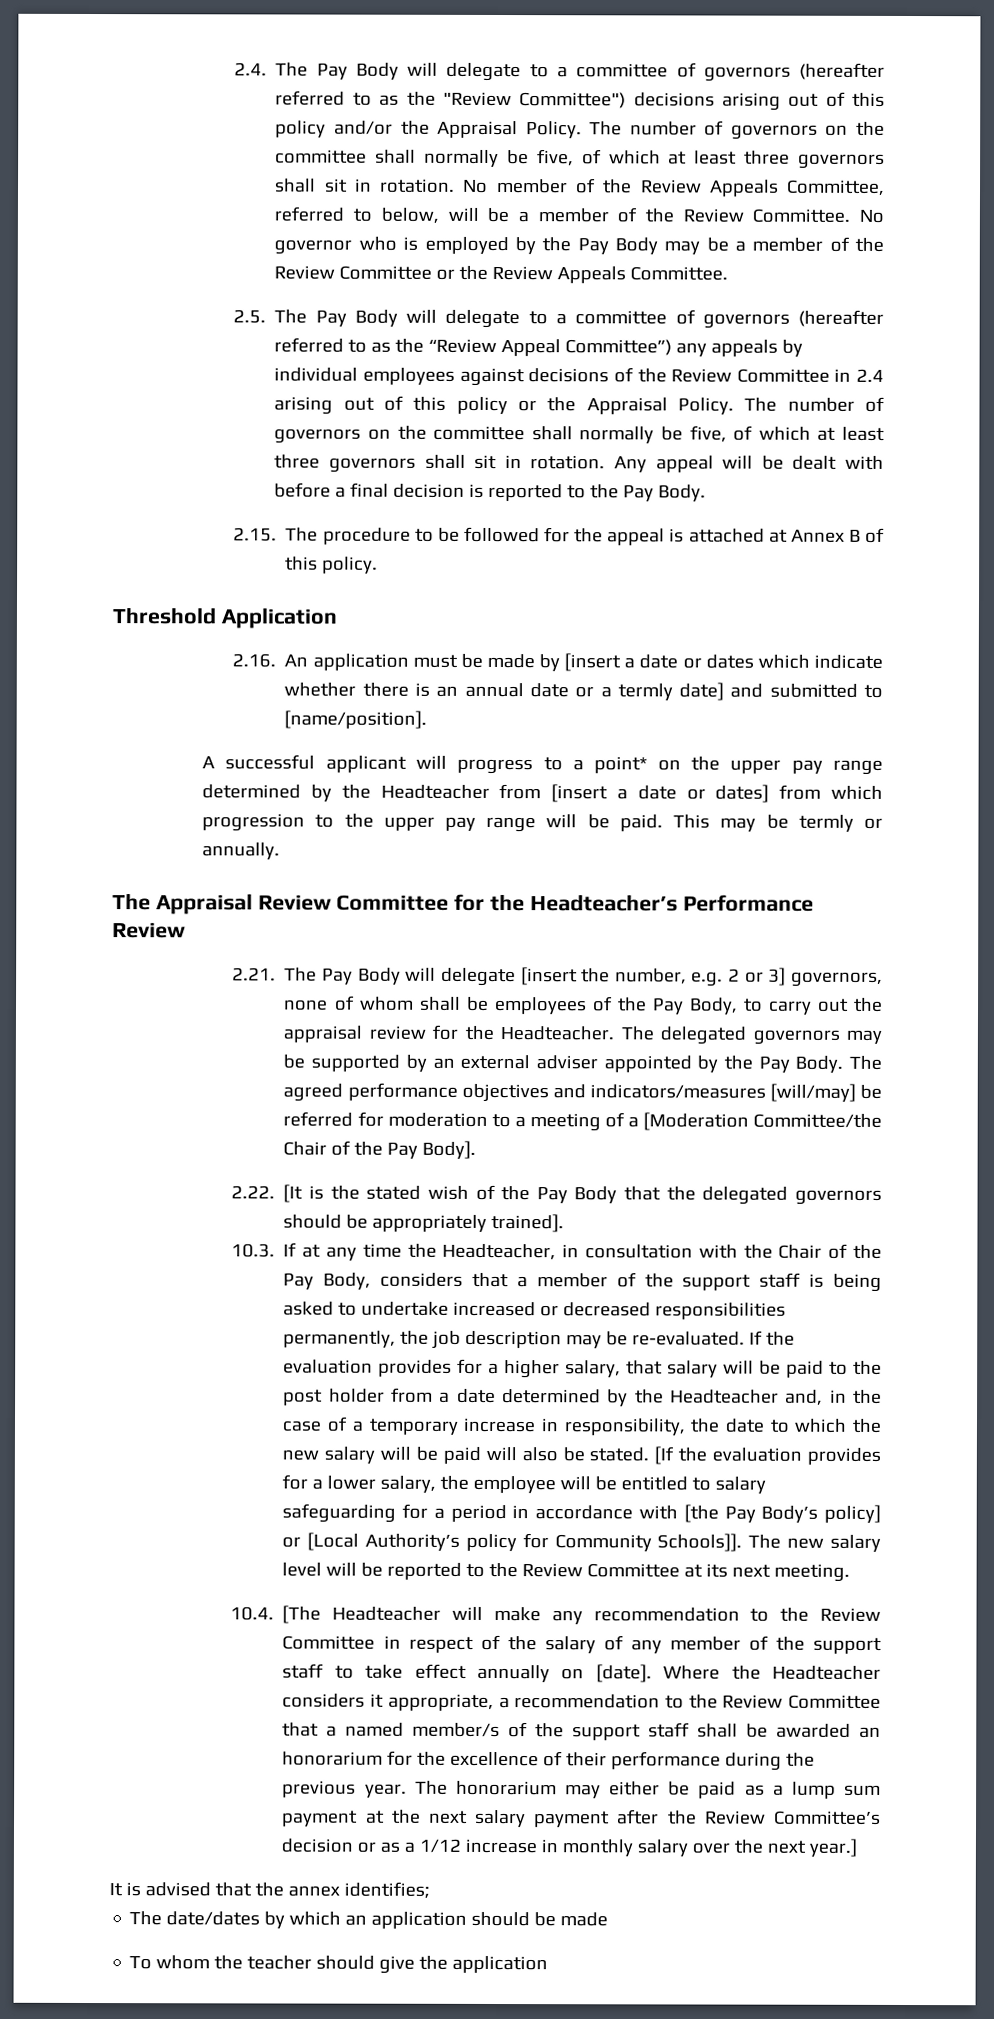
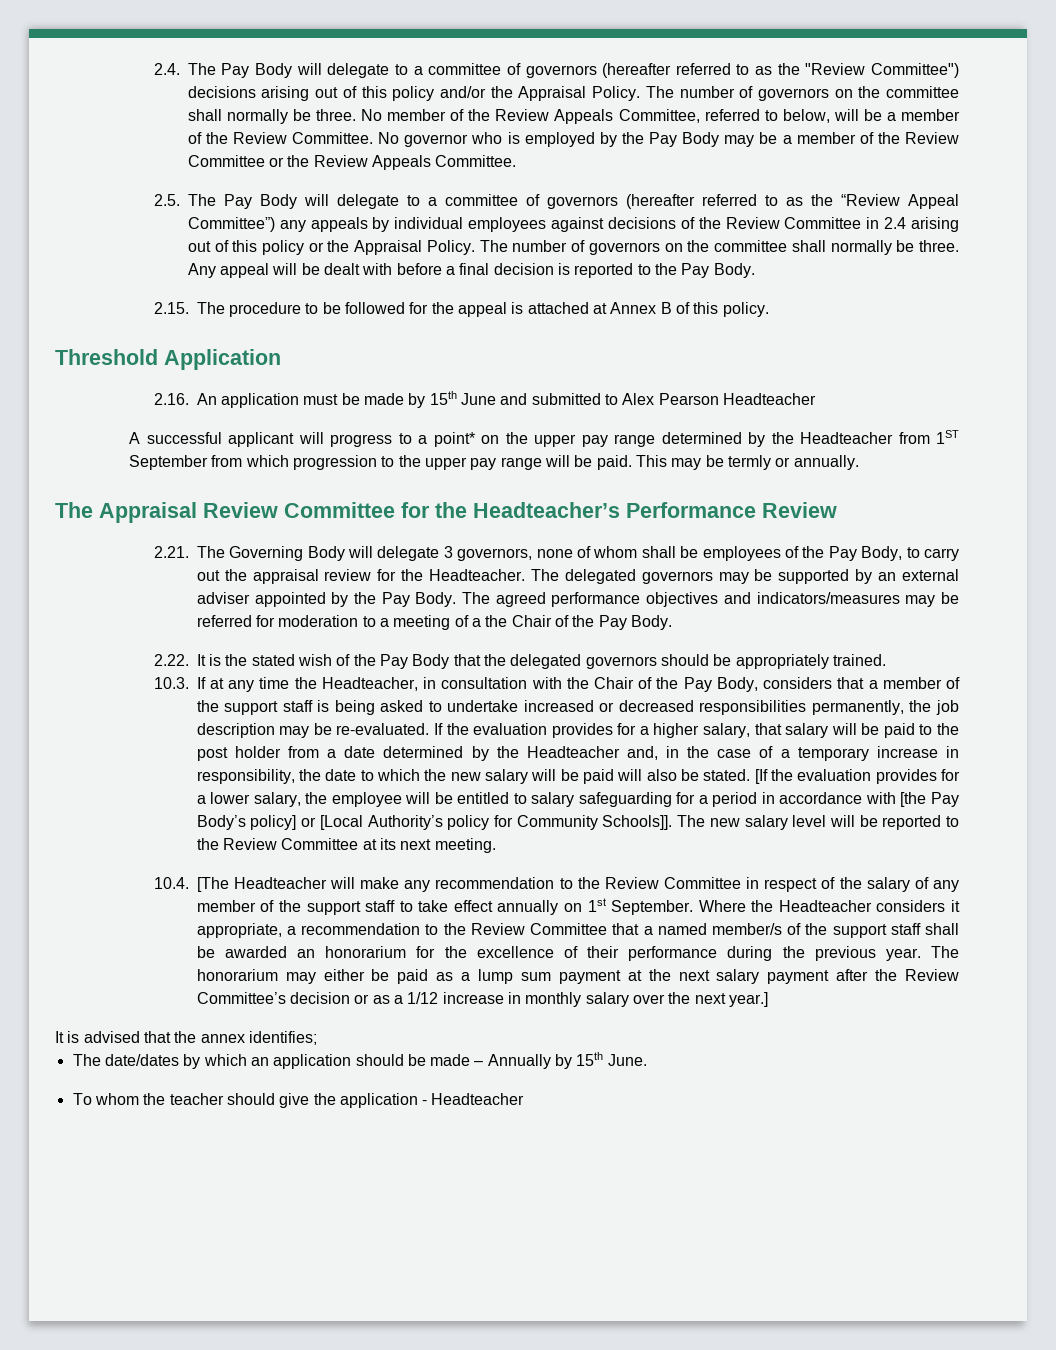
[536,149,885,169] [274,178,456,193] five, of which at least three governors shall sit in rotation. -> [316,109,357,121] three.
[689,425,886,443] [274,454,606,473] five, of which at least three governors shall sit in rotation. -> [919,240,959,252] three.
[564,653,883,672] [284,682,884,701] [284,710,428,729] [insert a date or dates which indicate whether there is an annual date or a termly date] and submitted to [name/position]. -> [429,391,816,405] 15th June and submitted to Alex Pearson Headteacher
[551,784,770,803] [insert a date or dates] -> [936,430,960,444] [129,455,209,470] 1ST September
[322,967,787,987] Pay Body will delegate [insert the number, e.g. 2 or 3] -> [229,546,453,561] Governing Body will delegate 3
[769,1083,856,1102] [will/may] -> [905,595,936,607] may
[642,1112,882,1131] [283,1140,477,1159] [Moderation Committee/the Chair of the Pay Body]. -> [485,615,672,630] the Chair of the Pay Body.
[283,1184,304,1203] [It -> [196,654,206,666] It
[491,1213,565,1233] trained]. -> [832,654,886,666] trained.
[595,1664,652,1683] [date]. -> [587,898,694,915] 1st September.
(609, 1919) none -> [474,1052,647,1069] – Annually by 15th June.
(549, 1964) none -> [422,1093,525,1105] - Headteacher

